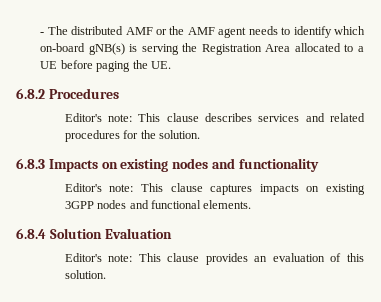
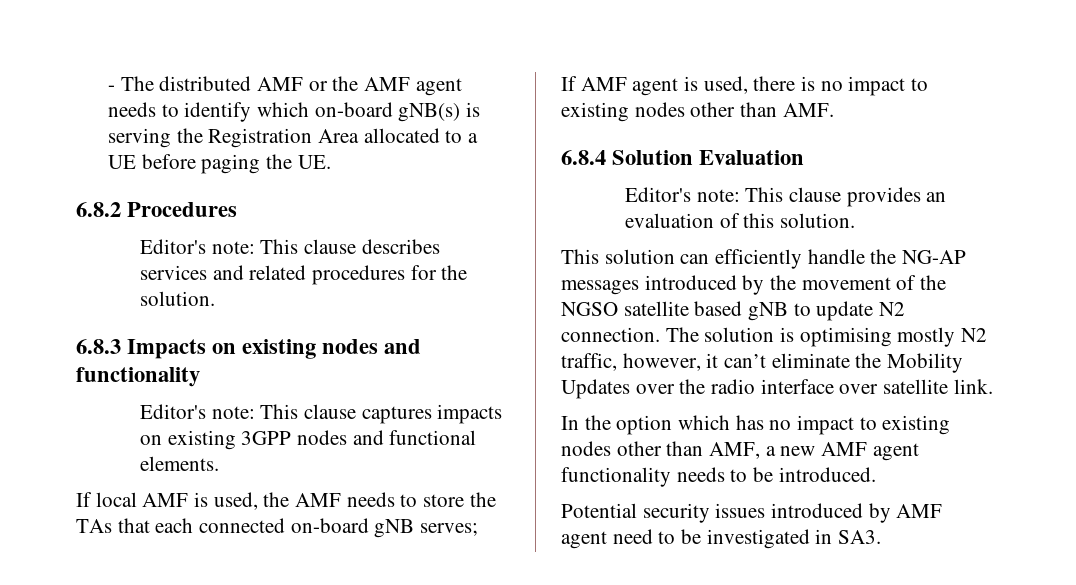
(252, 204) none -> [76,492,496,510] [76,518,479,538] [561,76,929,96] [561,102,834,122] // If local AMF is used, the AMF needs to store the TAs that each connected on-board gNB serves; // If AMF agent is used, there is no impact to existing nodes other than AMF.
(106, 274) none -> [561,249,967,269] [561,275,947,295] [561,301,906,321] [561,327,988,347] [561,353,964,373] [561,379,993,399] [561,415,951,435] [561,441,919,461] [561,467,876,487] [561,503,943,523] [561,529,882,549] // This solution can efficiently handle the NG-AP messages introduced by the movement of the NGSO satellite based gNB to update N2 connection. The solution is optimising mostly N2 traffic, however, it can’t eliminate the Mobility Updates over the radio interface over satellite link. // In the option which has no impact to existing nodes other than AMF, a new AMF agent functionality needs to be introduced. // Potential security issues introduced by AMF agent need to be investigated in SA3.

